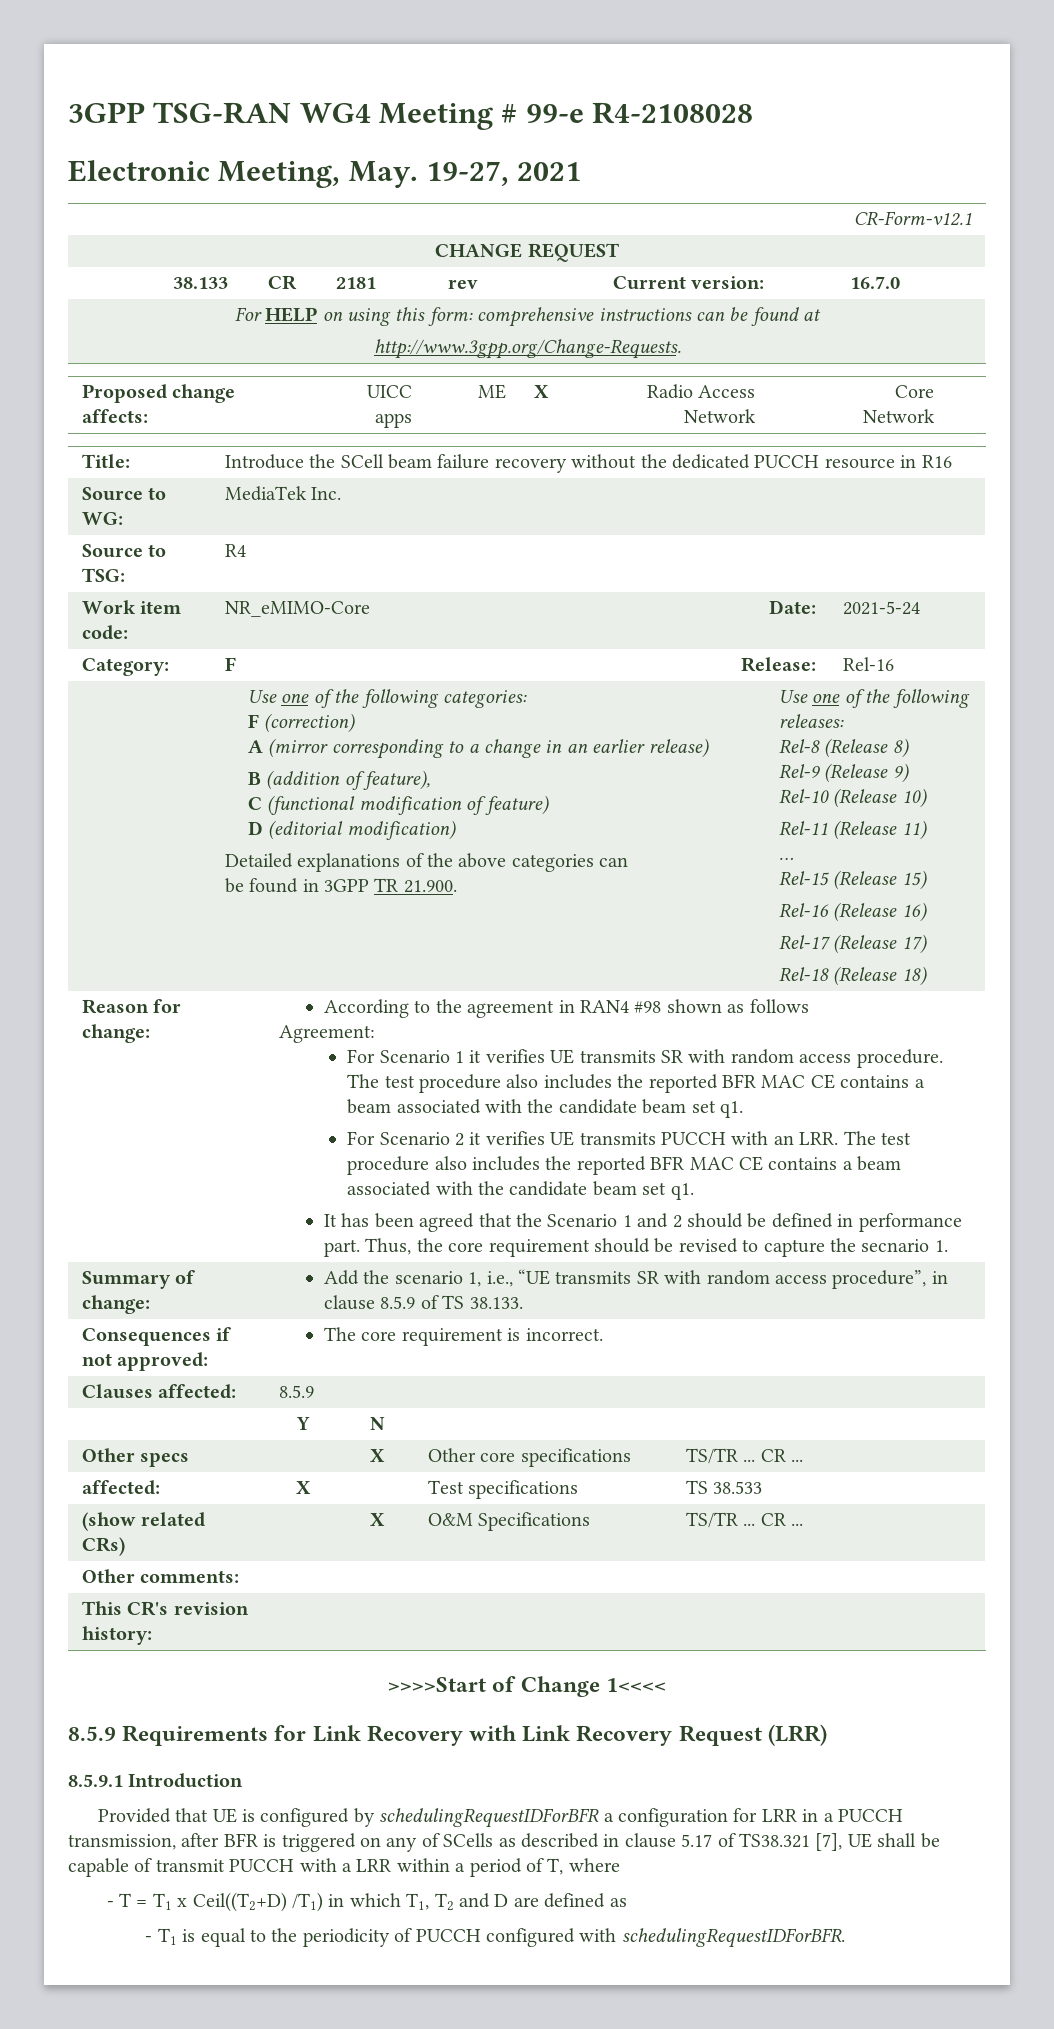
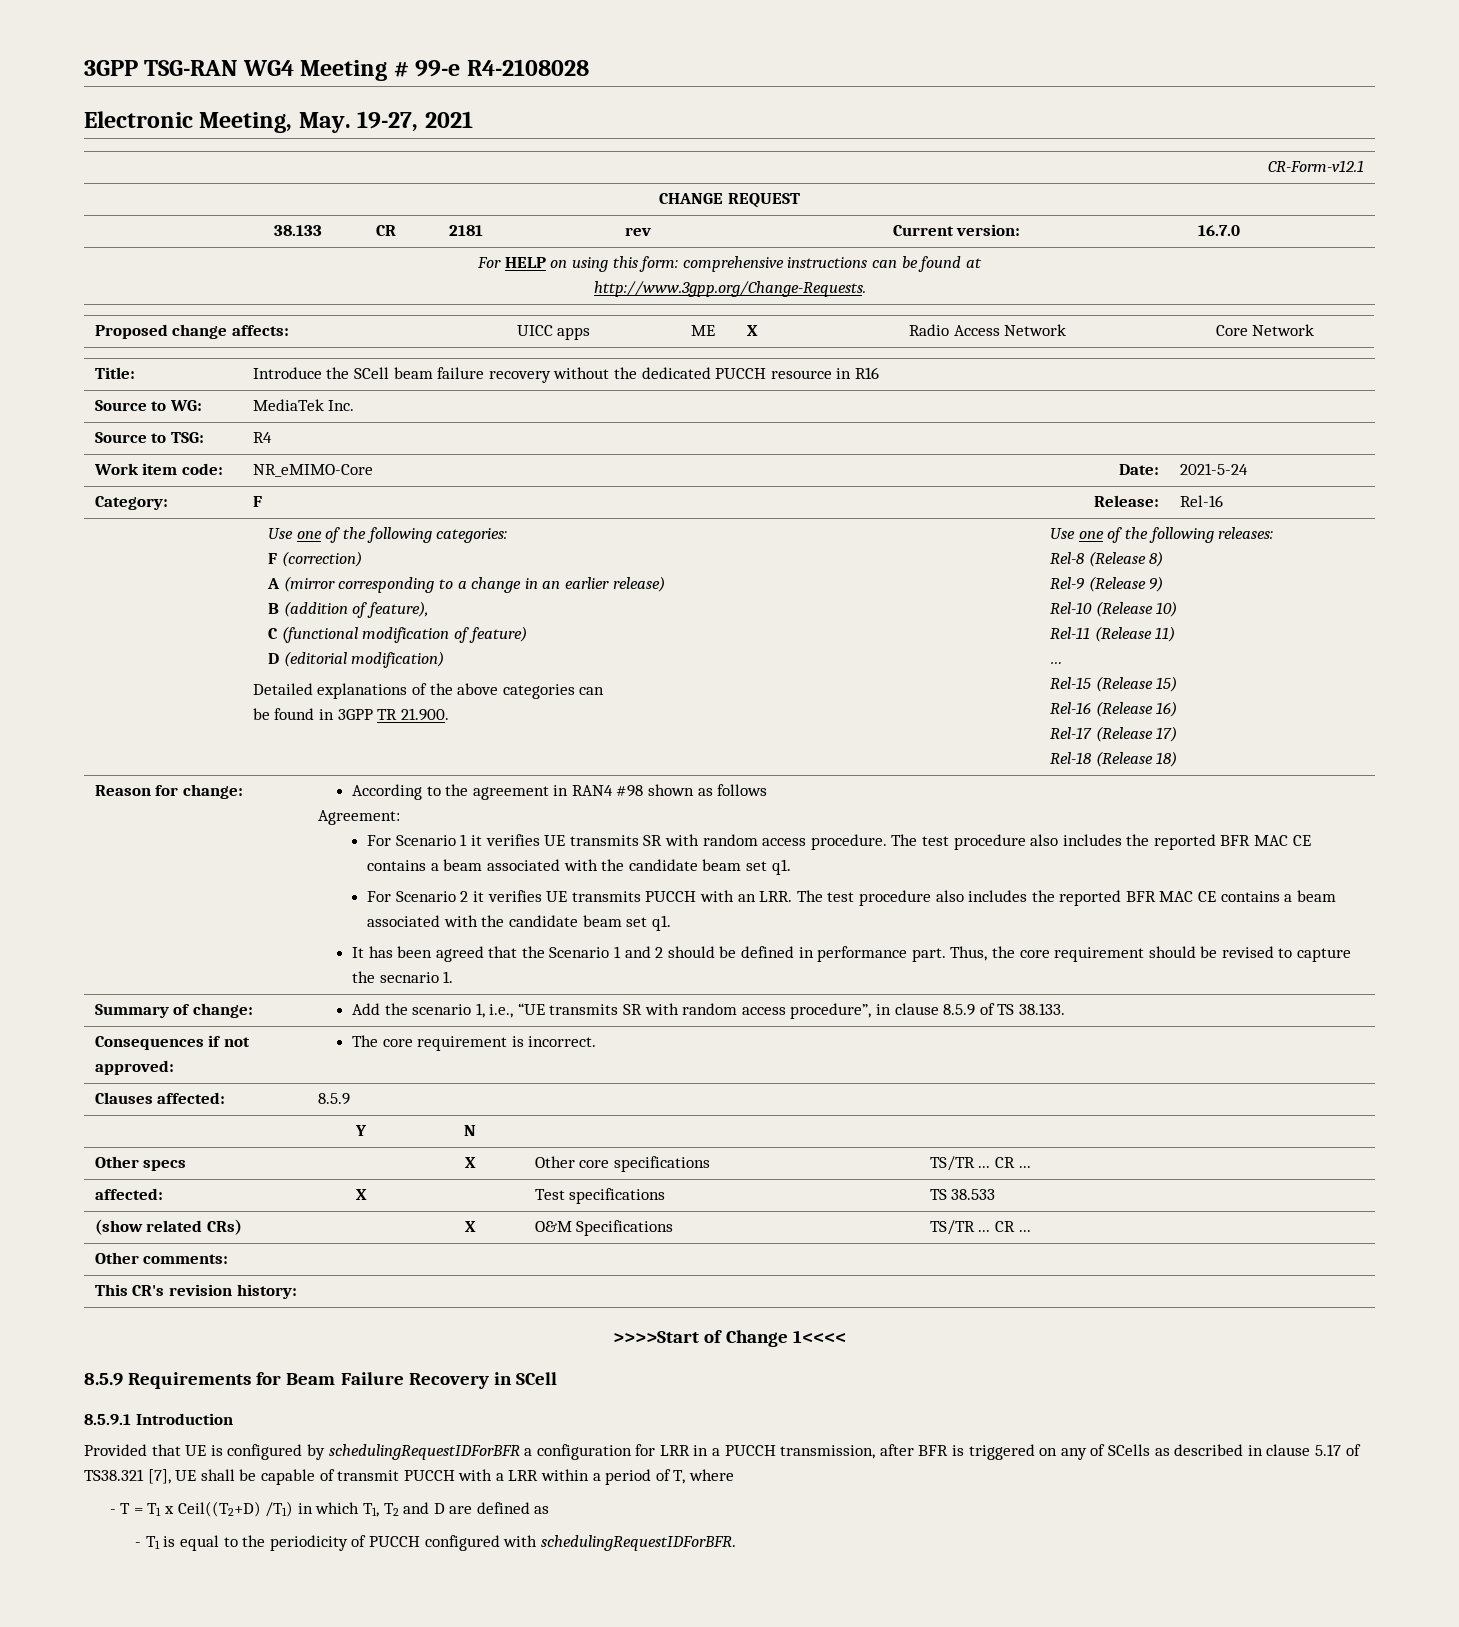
[312,1724,827,1746] Link Recovery with Link Recovery Request (LRR) -> [286,1372,557,1389] Beam Failure Recovery in SCell

